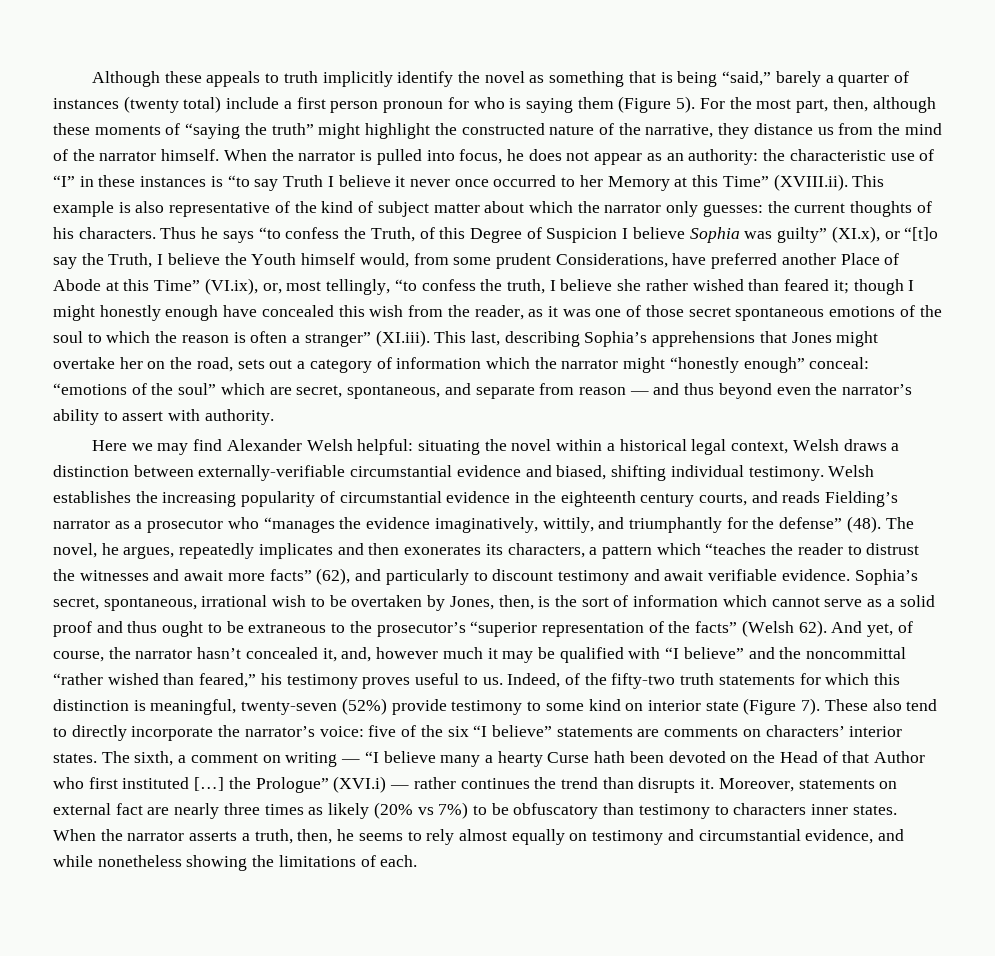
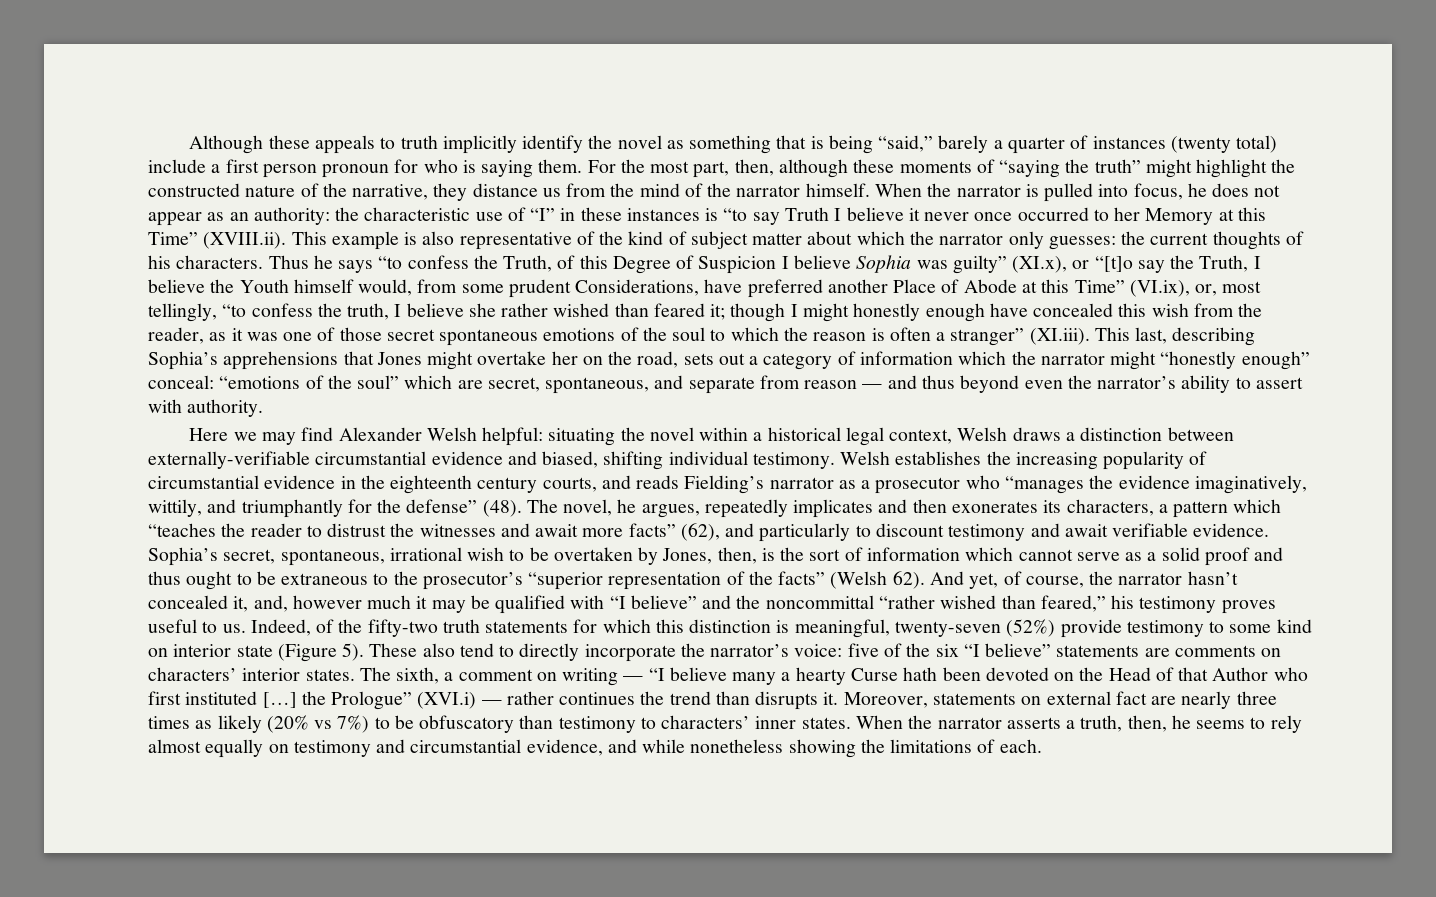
[577,96,696,113] them (Figure 5). -> [538,159,583,173] them.
[801,698,821,715] 7). -> [342,643,365,661] 5).
[733,803,807,815] characters -> [661,715,751,729] characters’

